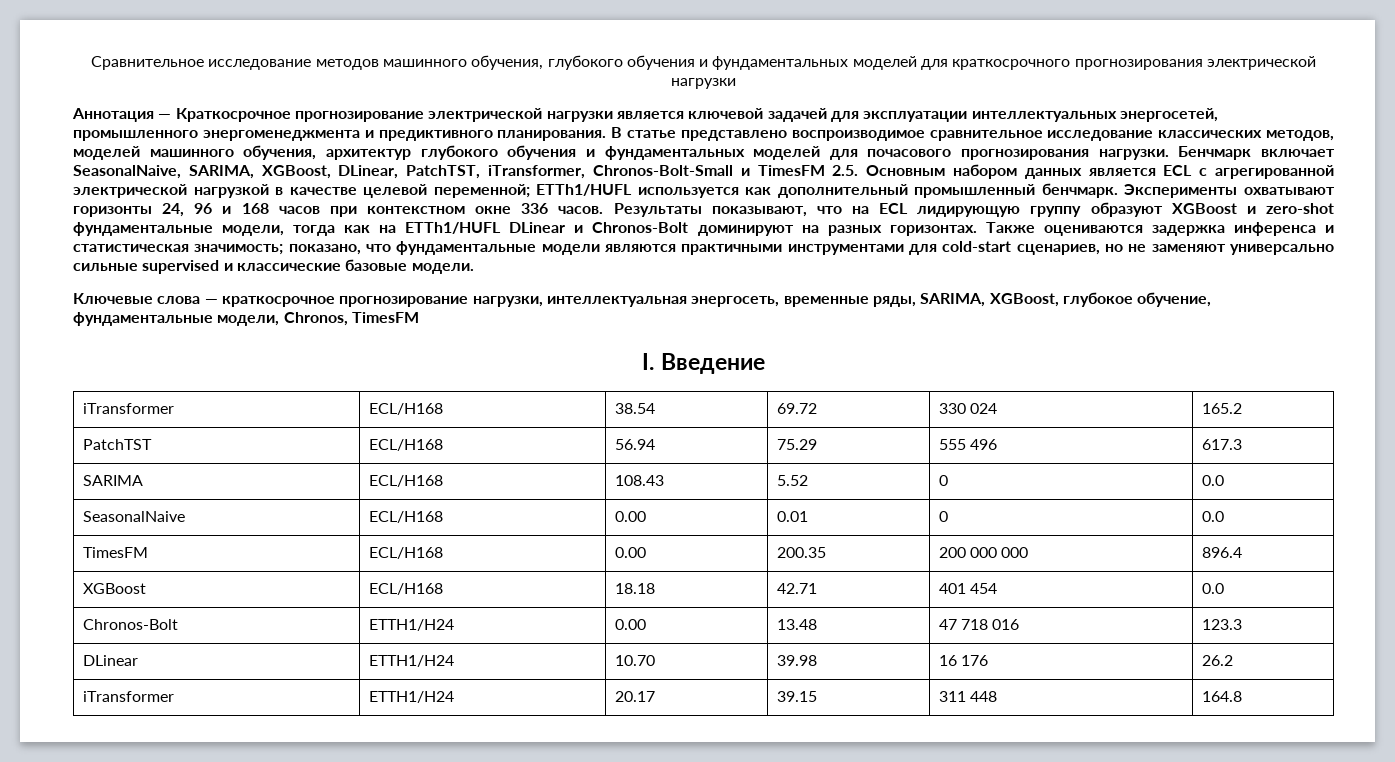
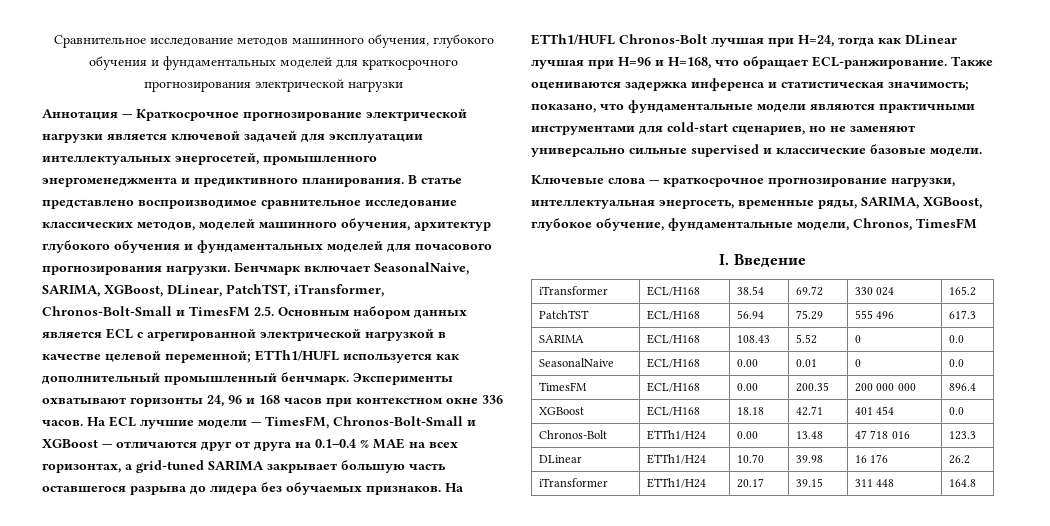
[613,202,1334,217] [73,222,977,236] Результаты показывают, что на ECL лидирующую группу образуют XGBoost и zero-shot фундаментальные модели, тогда как на ETTh1/HUFL DLinear и Chronos-Bolt доминируют на разных горизонтах. -> [87,416,476,429] [42,438,458,451] [42,460,446,473] [42,482,464,495] [531,34,957,47] [531,56,947,69] На ECL лучшие модели — TimesFM, Chronos-Bolt-Small и XGBoost — отличаются друг от друга на 0.1–0.4 % MAE на всех горизонтах, а grid-tuned SARIMA закрывает большую часть оставшегося разрыва до лидера без обучаемых признаков. На ETTh1/HUFL Chronos-Bolt лучшая при H=24, тогда как DLinear лучшая при H=96 и H=168, что обращает ECL-ранжирование.
[368,619,454,631] ETTH1/H24 -> [646,430,706,440] ETTh1/H24
[368,655,454,667] ETTH1/H24 -> [646,454,706,464] ETTh1/H24
[368,691,454,703] ETTH1/H24 -> [646,478,706,488] ETTh1/H24

